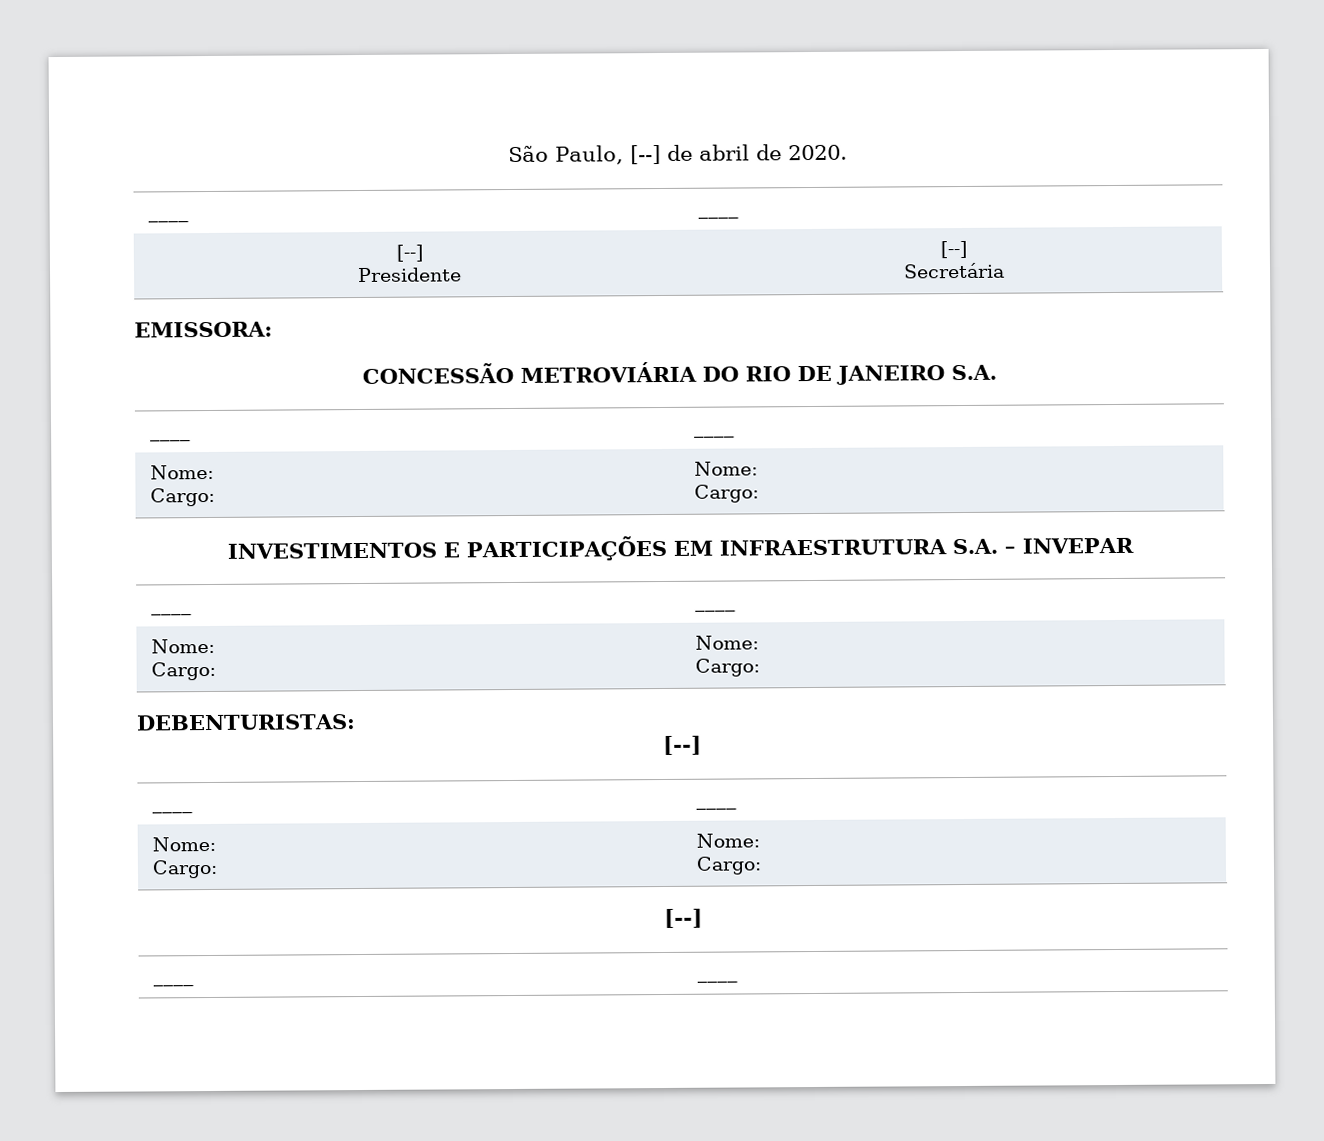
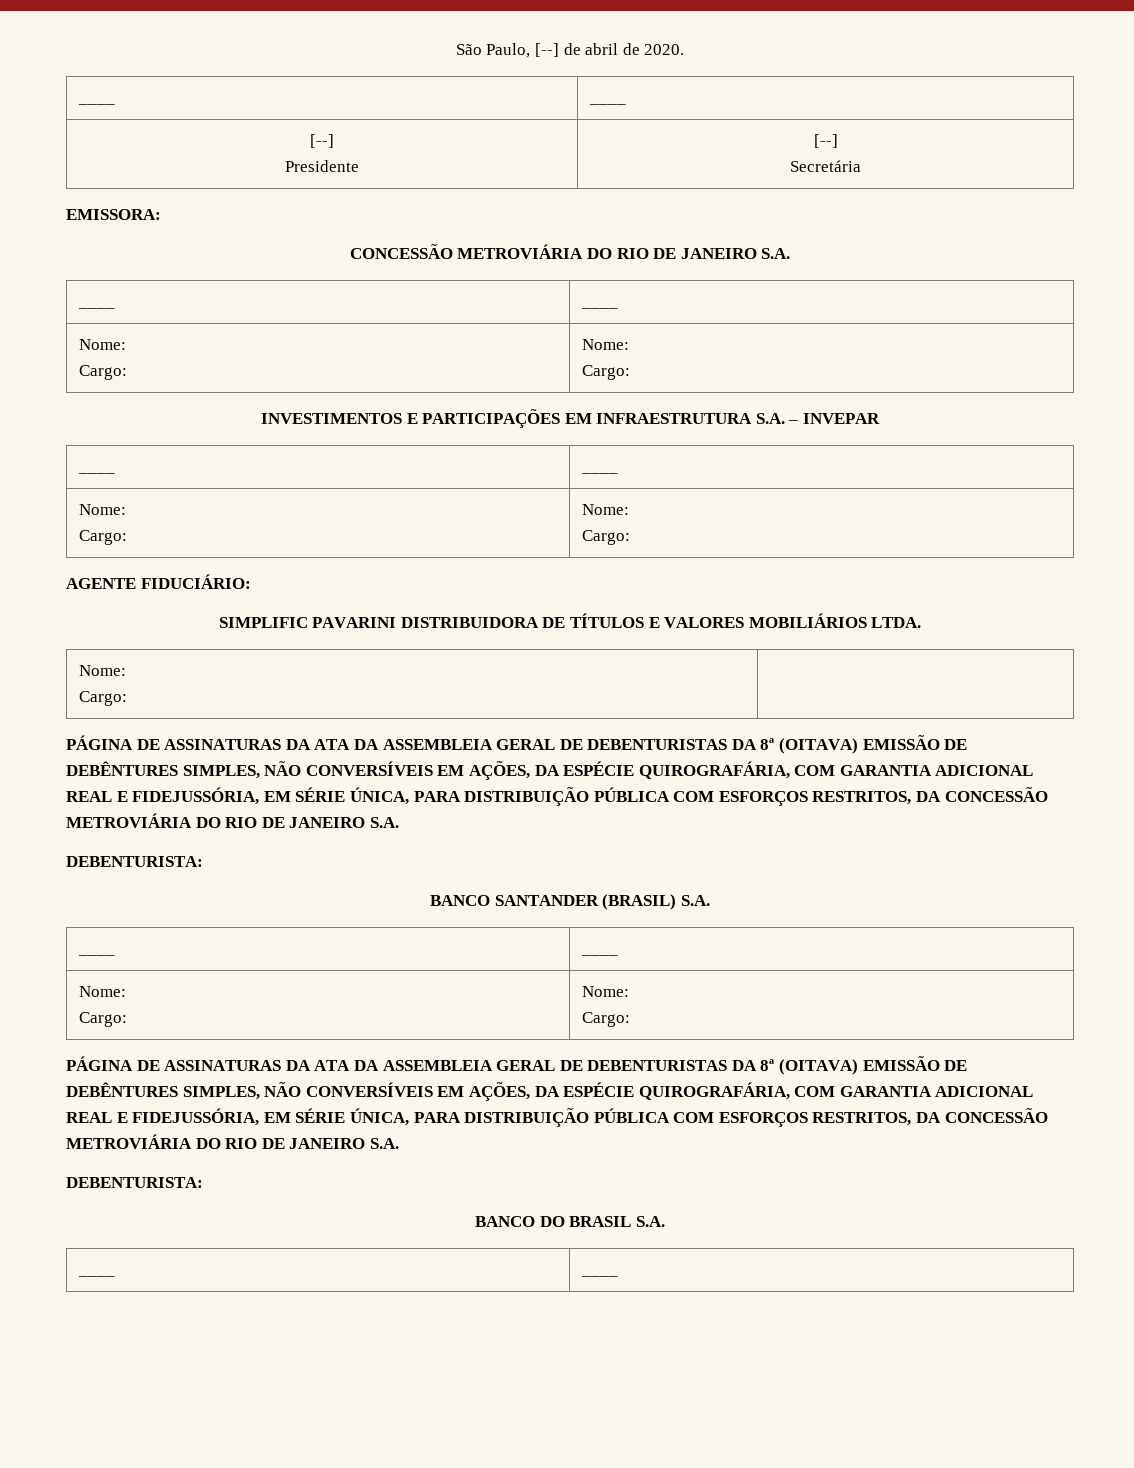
[136,714,356,731] [662,735,702,756] [152,809,194,814] [696,805,738,810] [152,836,217,852] [152,859,219,879] [696,833,761,848] [696,856,763,875] [663,908,703,928] DEBENTURISTAS: // [--] // ____ | ____ // Nome: // Cargo: | Nome: // Cargo: // [--] -> [66,574,251,589] [218,613,922,628] [78,665,126,676] [78,691,127,706] [66,735,968,754] [66,761,1034,780] [66,787,1048,806] [66,813,399,828] [66,856,203,867] [430,894,710,910] [77,954,115,956] [580,954,618,956] [78,986,126,997] [78,1012,127,1027] [581,986,629,997] [581,1012,630,1027] [66,1056,968,1075] [66,1082,1034,1101] [66,1108,1048,1127] [66,1134,399,1149] [66,1177,203,1188] [475,1216,665,1227] AGENTE FIDUCIÁRIO: // SIMPLIFIC PAVARINI DISTRIBUIDORA DE TÍTULOS E VALORES MOBILIÁRIOS LTDA. // Nome: // Cargo: | // PÁGINA DE ASSINATURAS DA ATA DA ASSEMBLEIA GERAL DE DEBENTURISTAS DA 8ª (OITAVA) EMISSÃO DE DEBÊNTURES SIMPLES, NÃO CONVERSÍVEIS EM AÇÕES, DA ESPÉCIE QUIROGRAFÁRIA, COM GARANTIA ADICIONAL REAL E FIDEJUSSÓRIA, EM SÉRIE ÚNICA, PARA DISTRIBUIÇÃO PÚBLICA COM ESFORÇOS RESTRITOS, DA CONCESSÃO METROVIÁRIA DO RIO DE JANEIRO S.A. // DEBENTURISTA: // BANCO SANTANDER (BRASIL) S.A. // ____ | ____ // Nome: // Cargo: | Nome: // Cargo: // PÁGINA DE ASSINATURAS DA ATA DA ASSEMBLEIA GERAL DE DEBENTURISTAS DA 8ª (OITAVA) EMISSÃO DE DEBÊNTURES SIMPLES, NÃO CONVERSÍVEIS EM AÇÕES, DA ESPÉCIE QUIROGRAFÁRIA, COM GARANTIA ADICIONAL REAL E FIDEJUSSÓRIA, EM SÉRIE ÚNICA, PARA DISTRIBUIÇÃO PÚBLICA COM ESFORÇOS RESTRITOS, DA CONCESSÃO METROVIÁRIA DO RIO DE JANEIRO S.A. // DEBENTURISTA: // BANCO DO BRASIL S.A.

